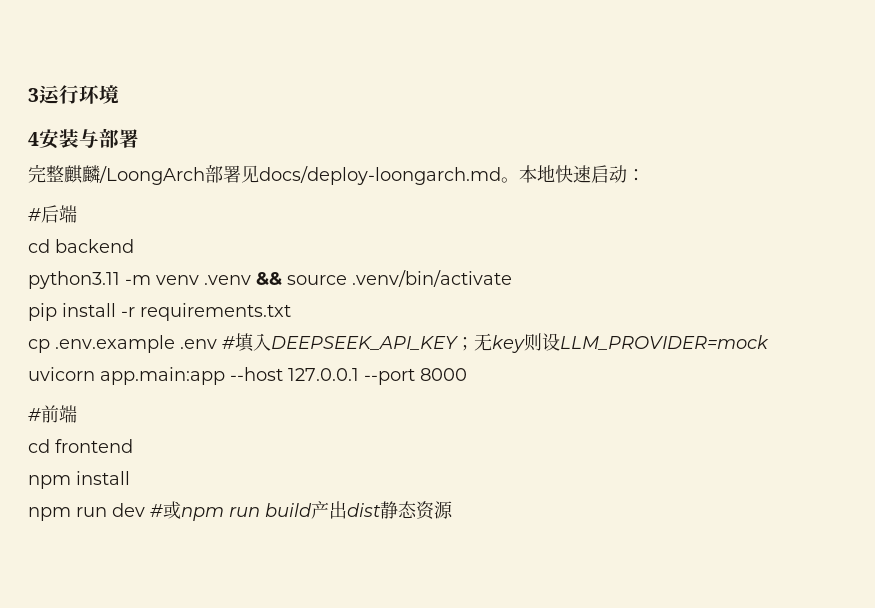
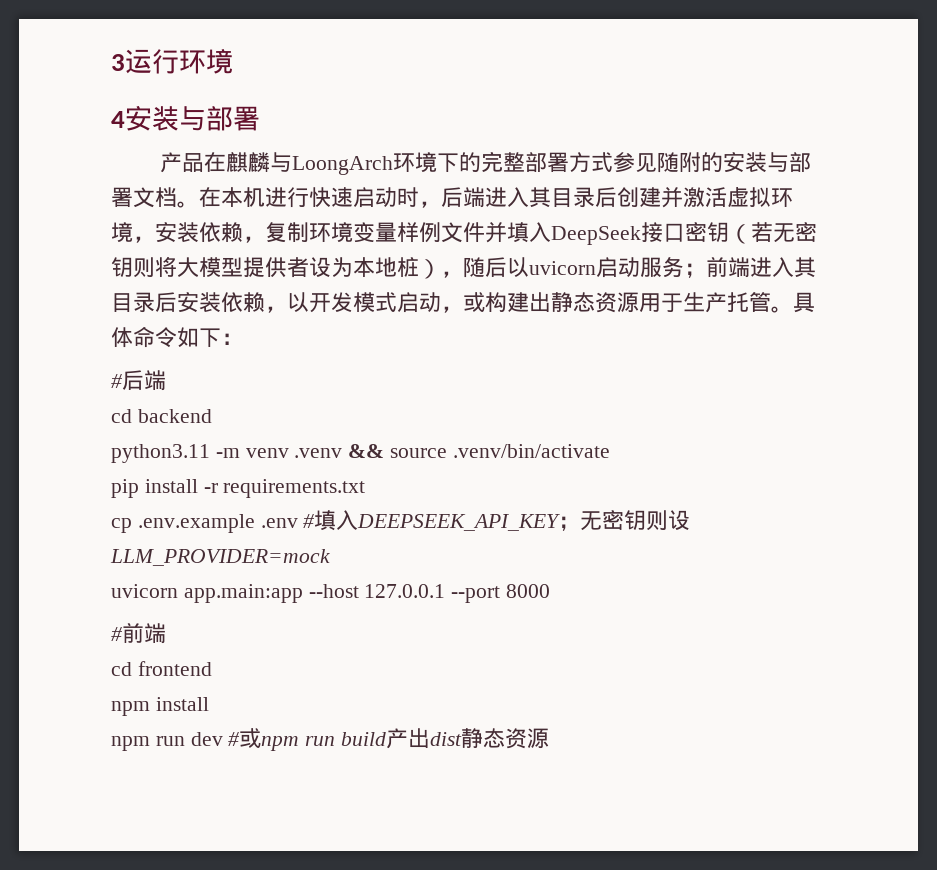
[28,164,627,185] 完整麒麟/LoongArch部署见docs/deploy-loongarch.md。本地快速启动 -> [160,151,812,175] [111,187,793,208] [111,222,817,245] [111,256,816,279] [111,292,815,313] [111,326,221,348] 产品在麒麟与LoongArch环境下的完整部署方式参见随附的安装与部署文档。在本机进行快速启动时，后端进入其目录后创建并激活虚拟环境，安装依赖，复制环境变量样例文件并填入DeepSeek接口密钥（若无密钥则将大模型提供者设为本地桩），随后以uvicorn启动服务；前端进入其目录后安装依赖，以开发模式启动，或构建出静态资源用于生产托管。具体命令如下
[492,335,525,353] key -> [602,510,647,530] 密钥

